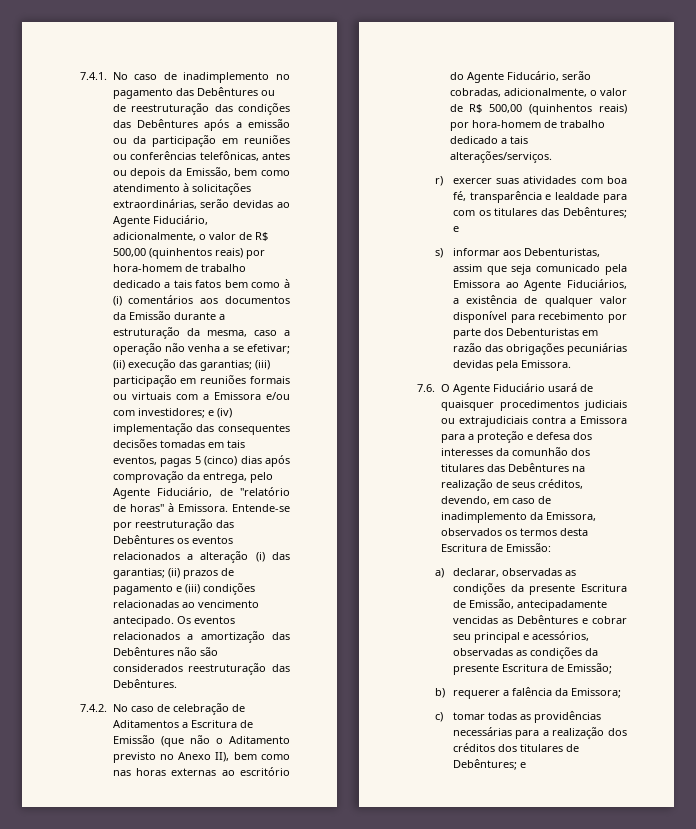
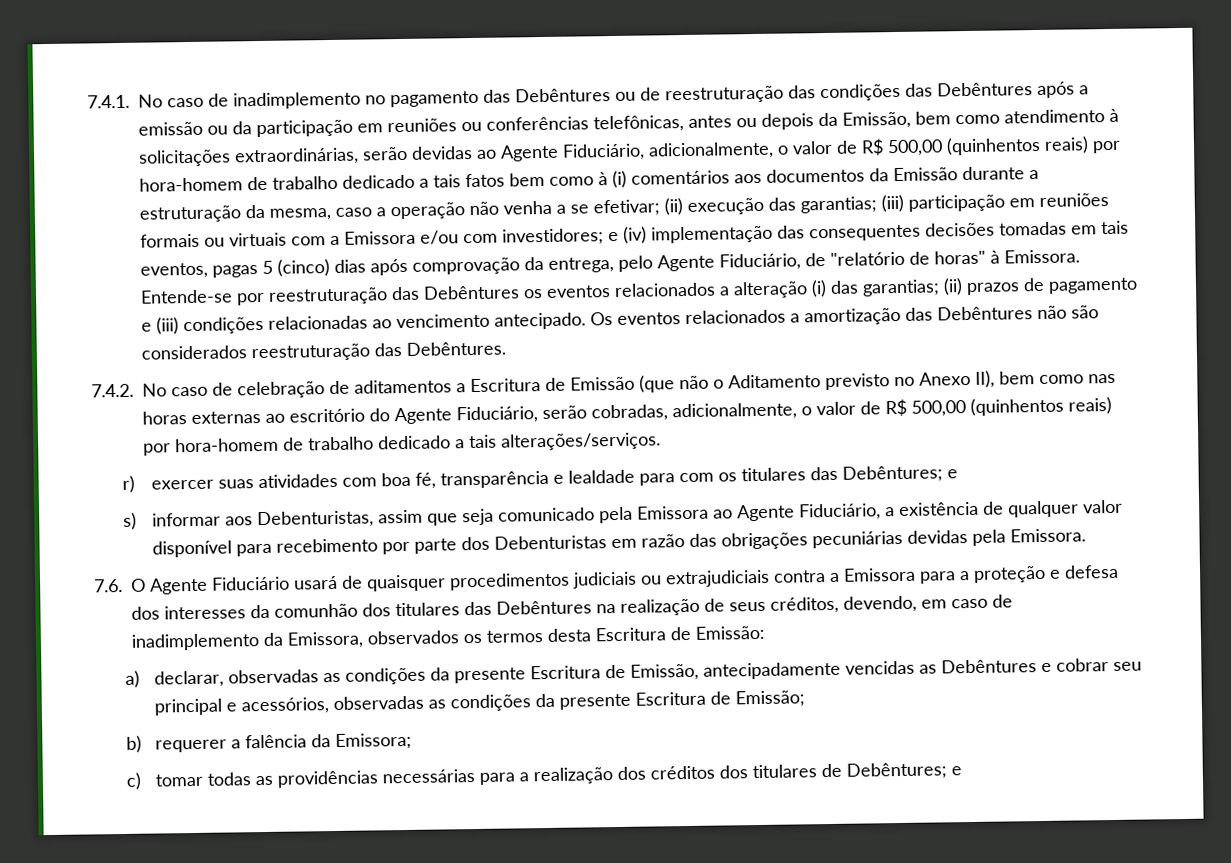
[112,720,179,728] Aditamentos -> [354,379,452,394] aditamentos
[506,71,559,81] Fiducário, -> [456,406,538,424] Fiduciário,
[567,279,627,289] Fiduciários, -> [799,503,882,521] Fiduciário,

